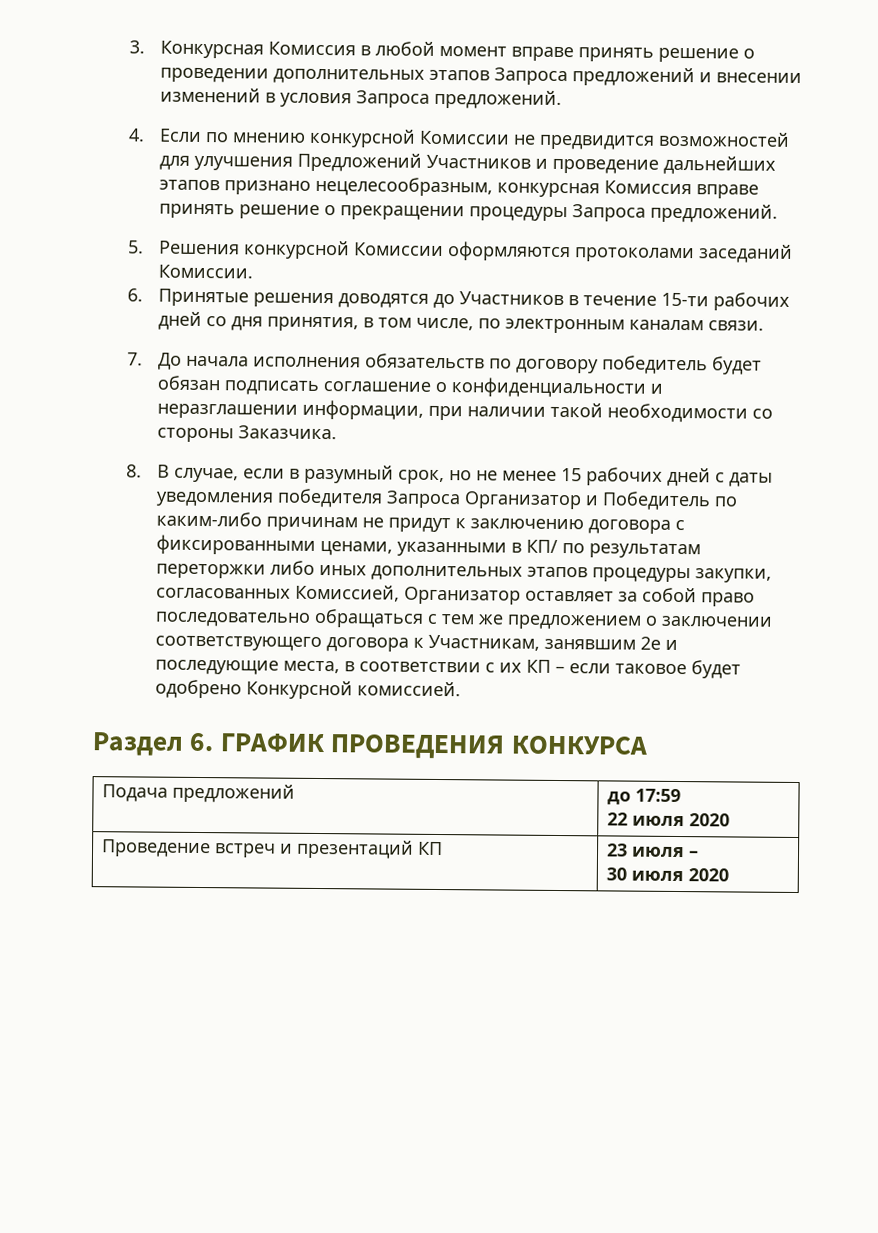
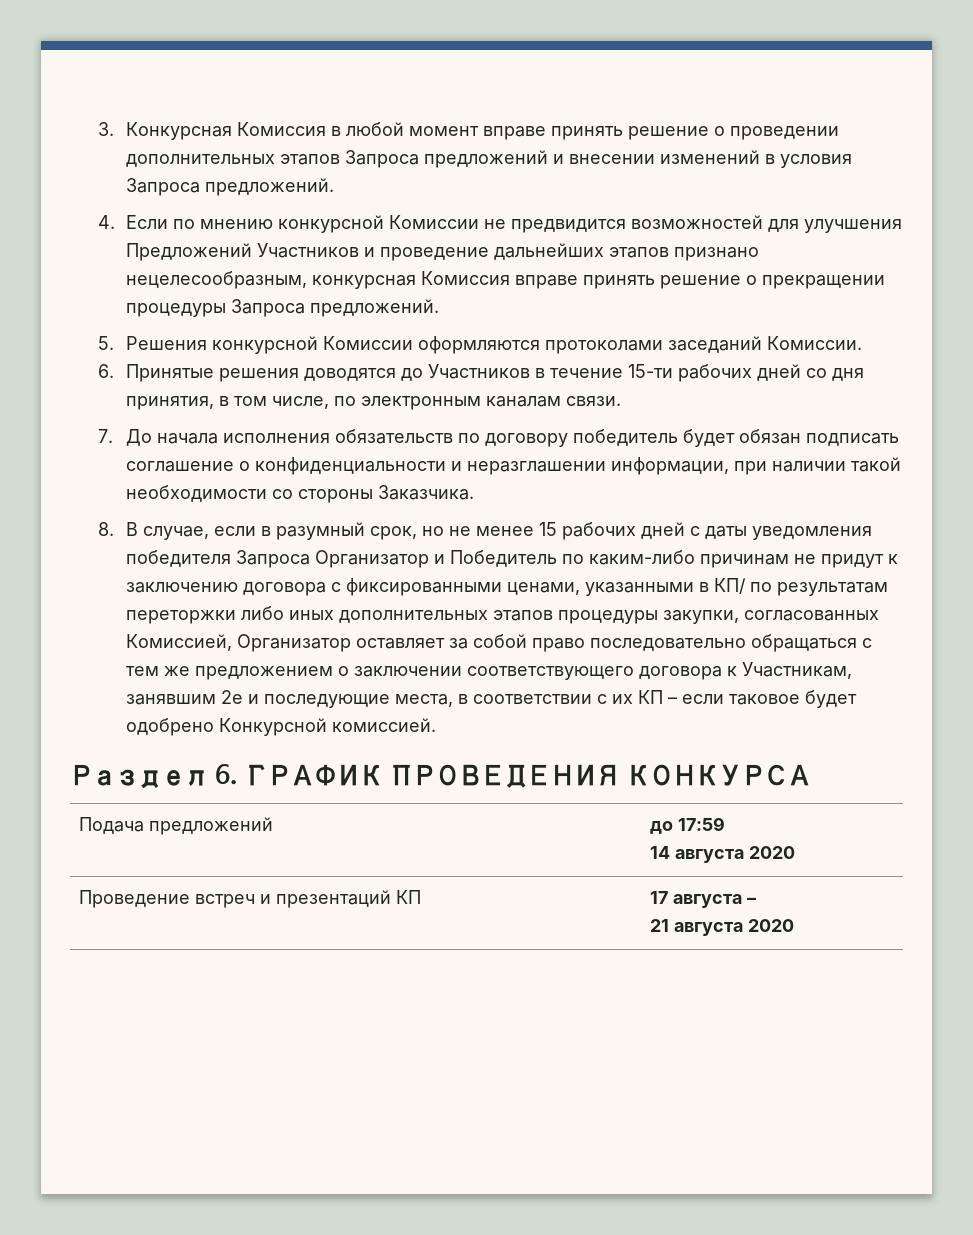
[606,812,685,827] 22 июля -> [650,846,745,863] 14 августа
[605,843,685,858] 23 июля -> [650,891,743,908] 17 августа
[605,867,684,882] 30 июля -> [650,919,744,936] 21 августа

